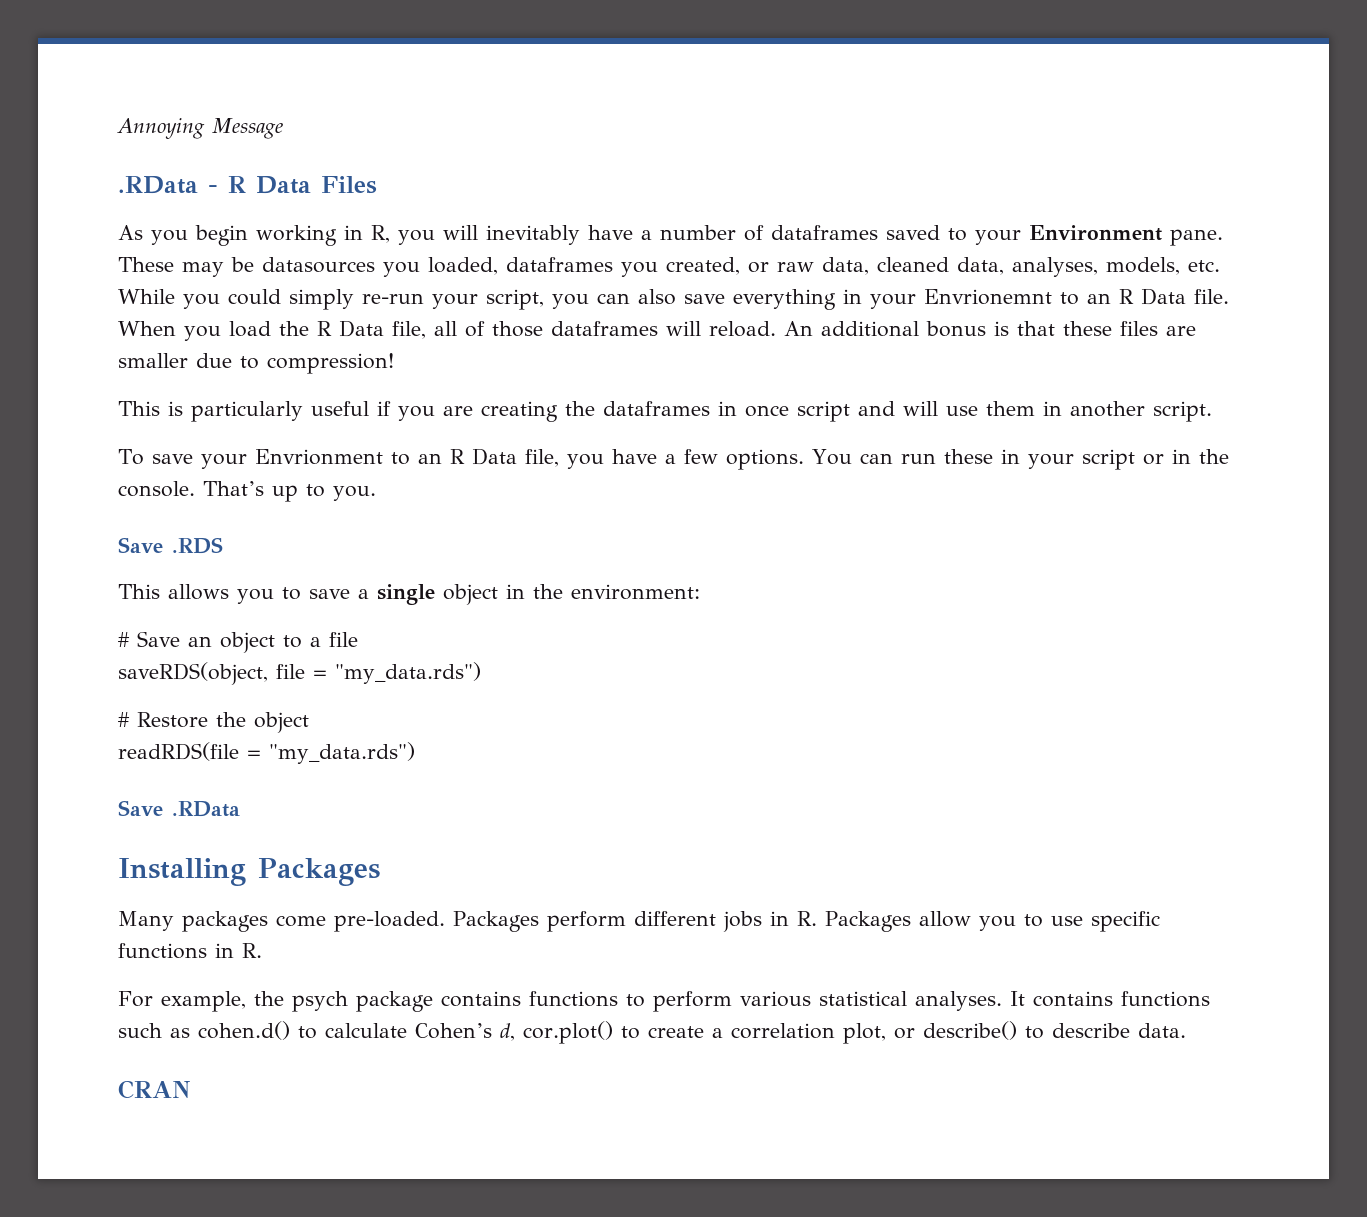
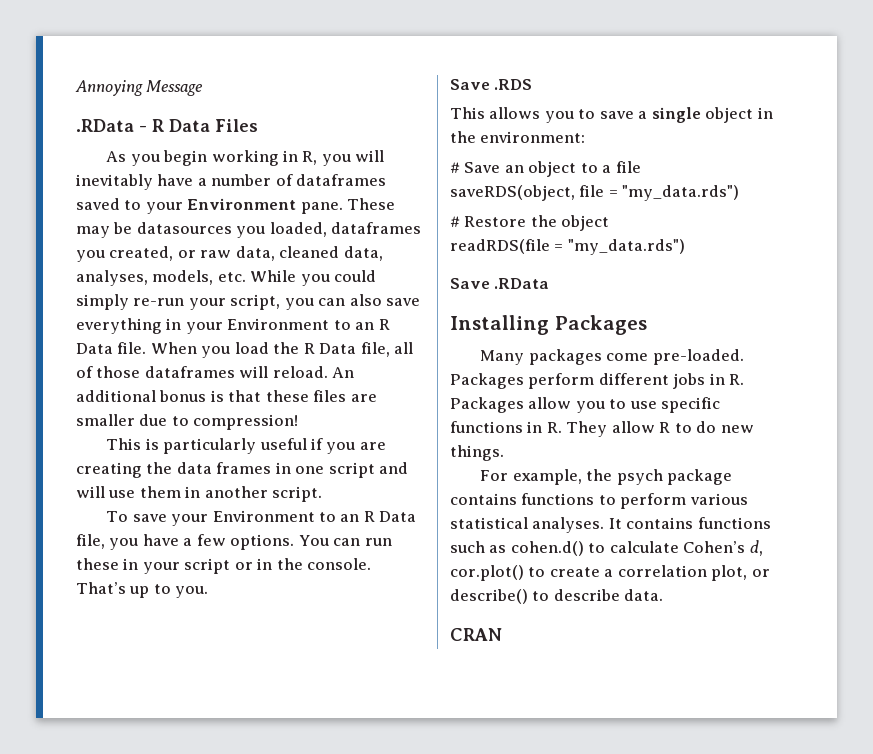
[924,289,1052,305] Envrionemnt -> [227,318,330,330] Environment
[603,401,789,417] dataframes in once -> [176,462,325,474] data frames in one
[254,449,383,465] Envrionment -> [212,510,315,522] Environment
(262, 950) none -> [566,421,754,437] [450,445,504,461] They allow R to do new things.

